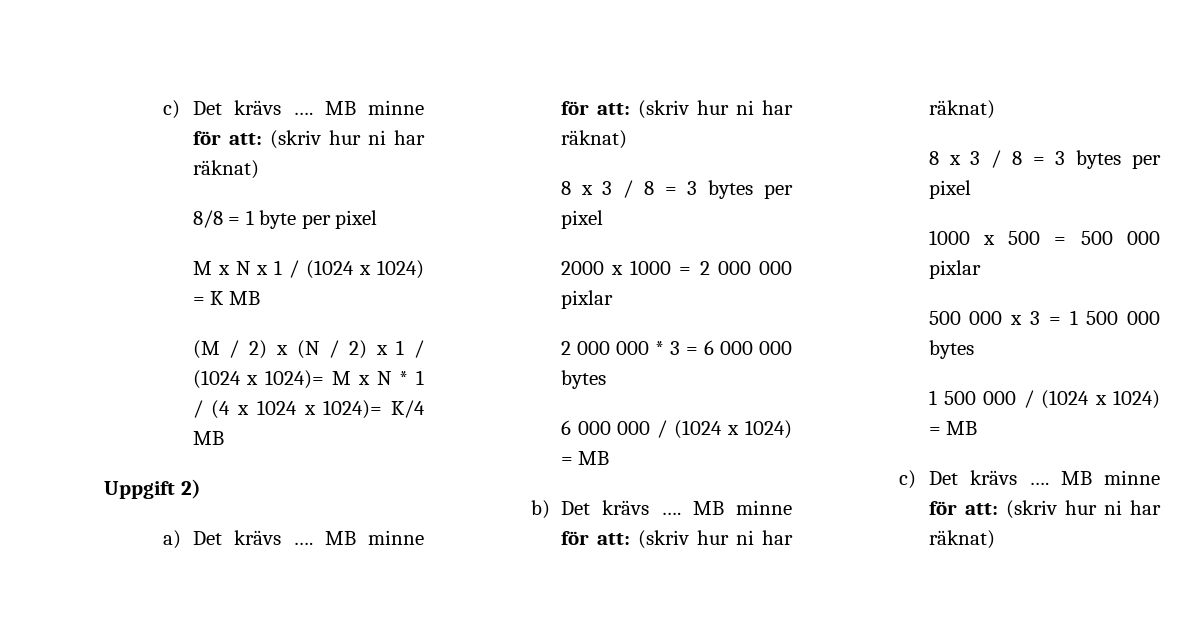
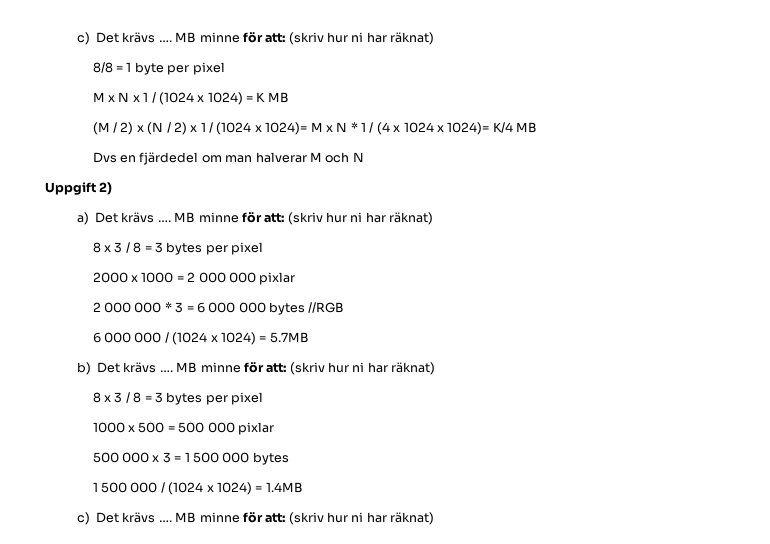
(224, 438) none -> [92,152,364,165] // Dvs en fjärdedel om man halverar M och N
(606, 379) none -> [308,302,345,313] //RGB
[578,451,610,465] MB -> [269,332,309,343] 5.7MB
[946,421,978,435] MB -> [265,482,303,493] 1.4MB

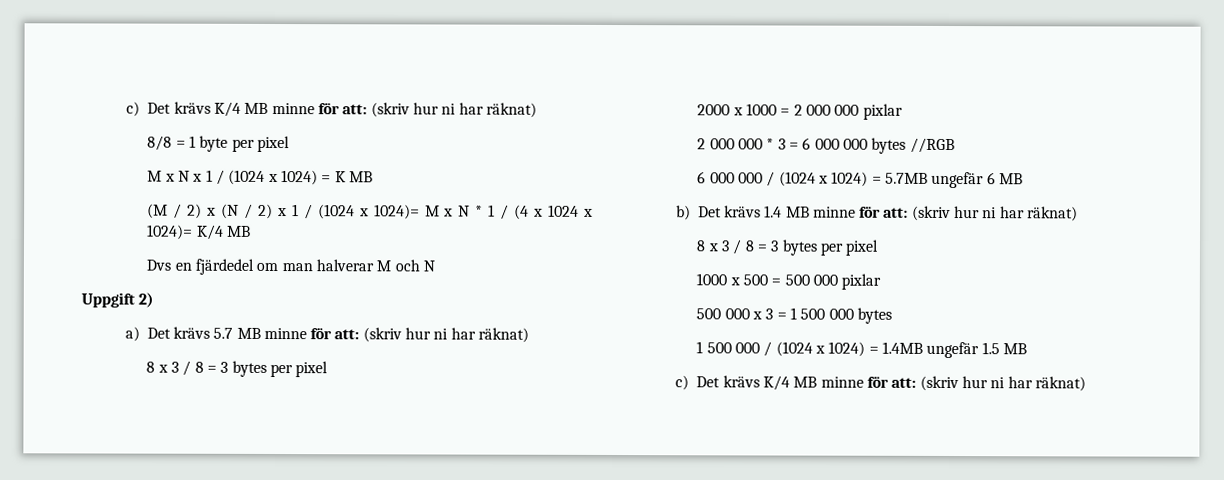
[76,32,172,45] c) Det krävs …. -> [125,101,241,117] c) Det krävs K/4
[157,220,171,222] …. -> [213,327,234,339] 5.7
(309, 337) none -> [931,171,1023,189] ungefär 6 MB
[159,370,173,372] …. -> [764,205,783,218] 1.4
[76,512,172,525] // c) Det krävs …. -> [926,341,1027,359] [674,375,790,391] ungefär 1.5 MB // c) Det krävs K/4

